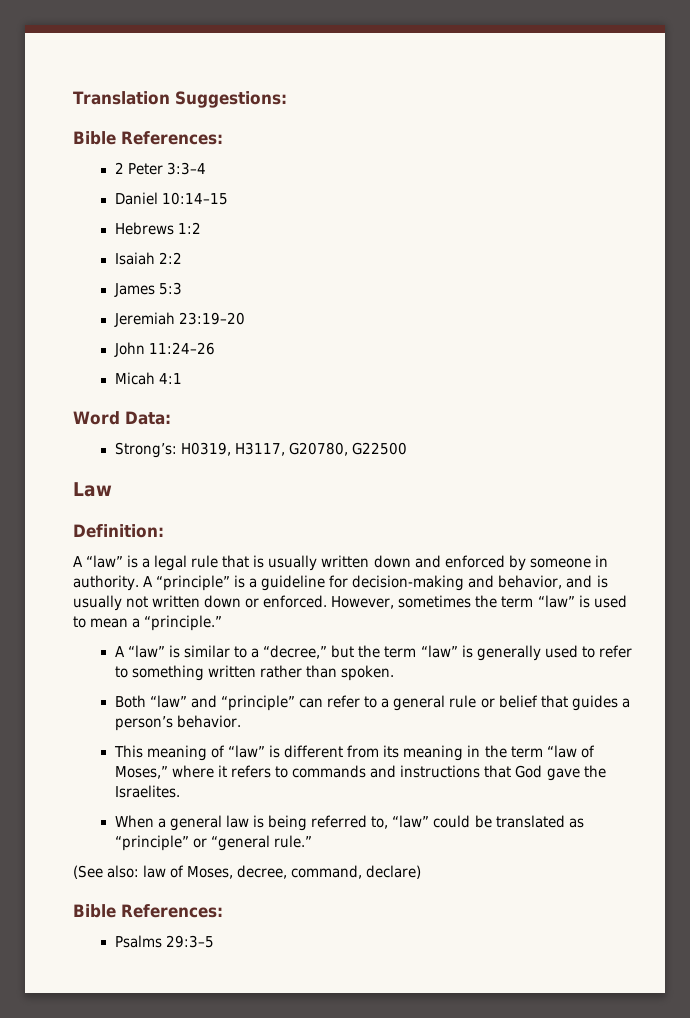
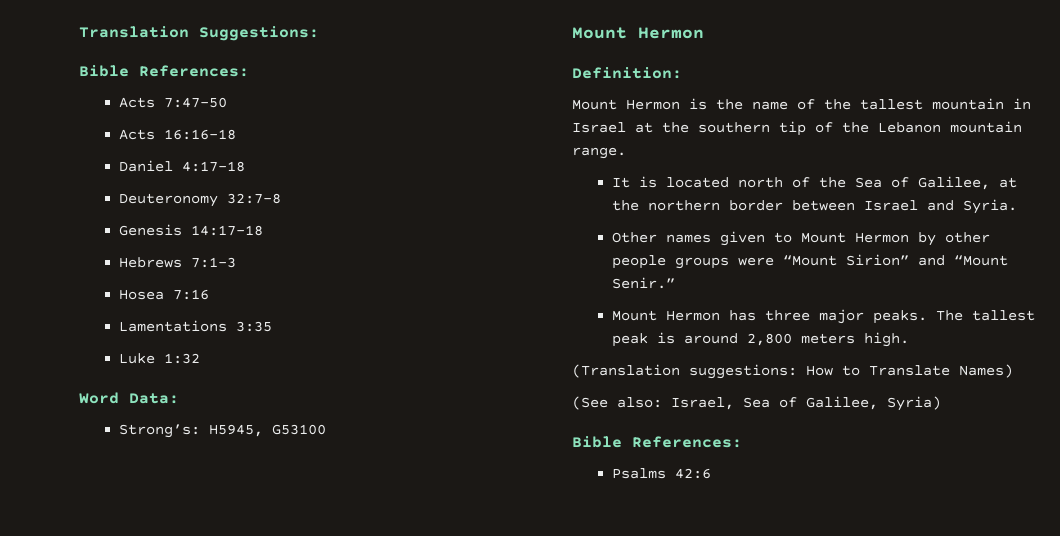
[114,162,207,175] [114,192,229,205] [114,222,202,235] [114,252,183,265] [113,282,183,297] [113,312,246,327] [113,342,216,357] [114,372,183,385] [73,411,171,425] [114,442,408,458] [73,482,112,497] [73,524,164,538] [73,555,608,571] [73,575,608,591] [73,595,627,611] [73,615,223,631] [114,645,632,661] [114,665,395,681] [114,695,630,711] [114,715,242,731] [113,745,595,761] [114,765,606,781] [114,785,180,798] [114,815,584,831] [114,835,313,851] [73,865,422,879] 2 Peter 3:3–4 // Daniel 10:14–15 // Hebrews 1:2 // Isaiah 2:2 // James 5:3 // Jeremiah 23:19–20 // John 11:24–26 // Micah 4:1 // Word Data: // Strong’s: H0319, H3117, G20780, G22500 // Law // Definition: // A “law” is a legal rule that is usually written down and enforced by someone in authority. A “principle” is a guideline for decision-making and behavior, and is usually not written down or enforced. However, sometimes the term “law” is used to mean a “principle.” // A “law” is similar to a “decree,” but the term “law” is generally used to refer to something written rather than spoken. // Both “law” and “principle” can refer to a general rule or belief that guides a person’s behavior. // This meaning of “law” is different from its meaning in the term “law of Moses,” where it refers to commands and instructions that God gave the Israelites. // When a general law is being referred to, “law” could be translated as “principle” or “general rule.” // (See also: law of Moses, decree, command, declare) -> [119,97,228,108] [119,129,237,140] [119,160,246,172] [119,193,282,207] [119,224,264,236] [119,257,237,268] [119,289,210,300] [119,320,273,332] [119,353,201,364] [79,392,179,404] [119,424,327,438] [572,27,704,39] [572,67,682,79] [572,98,1031,110] [572,121,1022,136] [572,147,626,159] [612,176,1018,190] [612,199,1018,214] [612,231,991,246] [612,254,1009,269] [612,277,676,289] [612,309,1036,324] [612,332,910,347] [572,364,1013,379] [572,396,941,411] Acts 7:47–50 // Acts 16:16–18 // Daniel 4:17–18 // Deuteronomy 32:7–8 // Genesis 14:17–18 // Hebrews 7:1–3 // Hosea 7:16 // Lamentations 3:35 // Luke 1:32 // Word Data: // Strong’s: H5945, G53100 // Mount Hermon // Definition: // Mount Hermon is the name of the tallest mountain in Israel at the southern tip of the Lebanon mountain range. // It is located north of the Sea of Galilee, at the northern border between Israel and Syria. // Other names given to Mount Hermon by other people groups were “Mount Sirion” and “Mount Senir.” // Mount Hermon has three major peaks. The tallest peak is around 2,800 meters high. // (Translation suggestions: How to Translate Names) // (See also: Israel, Sea of Galilee, Syria)
[166,935,215,948] 29:3–5 -> [675,468,712,479] 42:6

